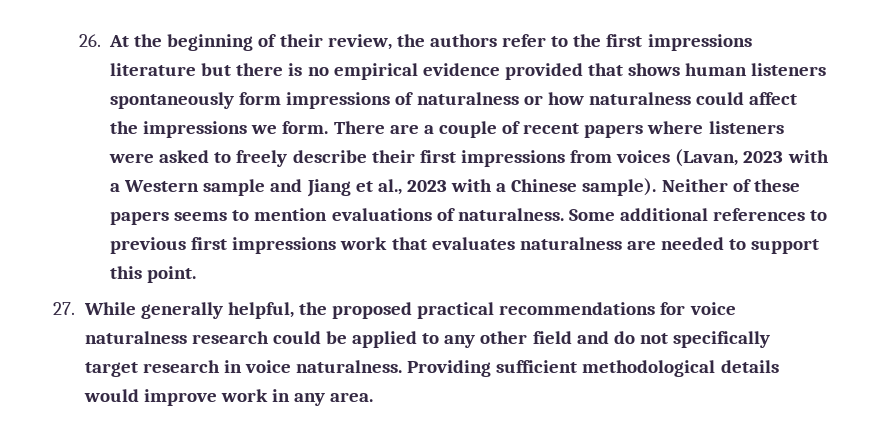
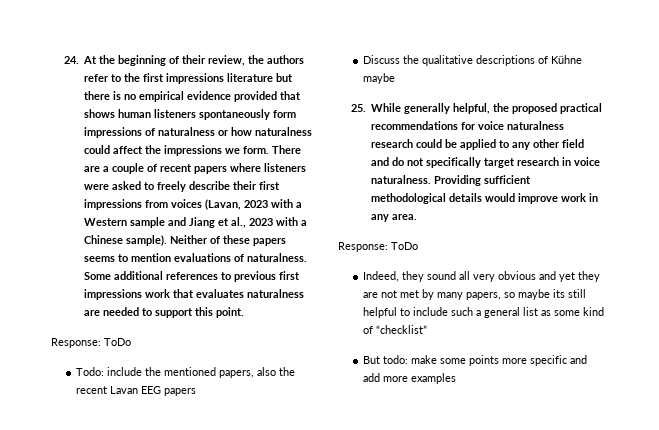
[78,34,101,47] 26. -> [63,56,79,64] 24.
[53,302,75,315] 27. -> [51,338,131,348] [75,367,295,378] [75,386,196,396] [362,55,582,66] [362,73,395,84] [350,104,366,112] Response: ToDo // Todo: include the mentioned papers, also the recent Lavan EEG papers // Discuss the qualitative descriptions of Kühne maybe // 25.
(374, 397) none -> [338,242,418,252] [362,271,600,282] [362,289,586,300] [362,307,604,318] [362,325,427,334] [362,355,587,366] [362,373,456,384] // Response: ToDo // Indeed, they sound all very obvious and yet they are not met by many papers, so maybe its still helpful to include such a general list as some kind of “checklist” // But todo: make some points more specific and add more examples

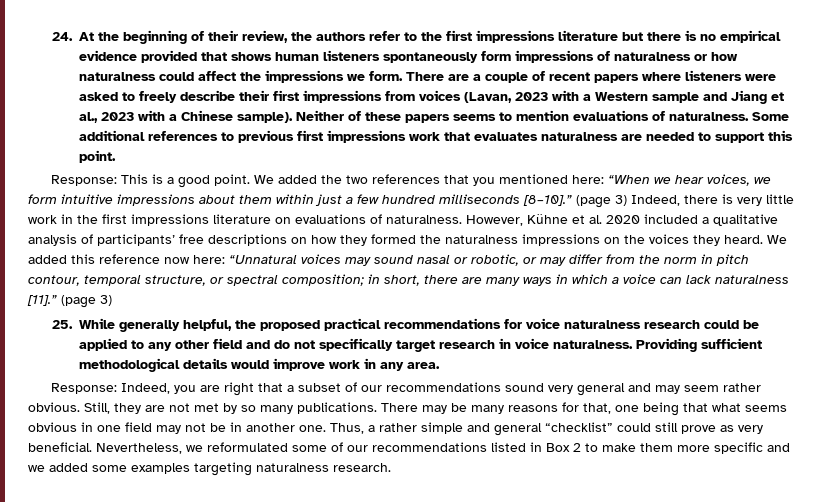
[104,338,131,346] [75,367,295,378] [75,386,196,396] [362,55,582,66] [362,73,395,84] ToDo // Todo: include the mentioned papers, also the recent Lavan EEG papers // Discuss the qualitative descriptions of Kühne maybe -> [121,174,772,188] [28,194,794,208] [28,214,778,226] [28,234,787,246] [28,254,749,266] [28,274,789,286] [27,295,112,308] This is a good point. We added the two references that you mentioned here: “When we hear voices, we form intuitive impressions about them within just a few hundred milliseconds [8–10].” (page 3) Indeed, there is very little work in the first impressions literature on evaluations of naturalness. However, Kühne et al. 2020 included a qualitative analysis of participants’ free descriptions on how they formed the naturalness impressions on the voices they heard. We added this reference now here: “Unnatural voices may sound nasal or robotic, or may differ from the norm in pitch contour, temporal structure, or spectral composition; in short, there are many ways in which a voice can lack naturalness [11].” (page 3)
[391,242,418,250] [362,271,575,282] ToDo // Indeed, they sound all very obvious and yet -> [121,382,762,396] [28,402,110,414] Indeed, you are right that a subset of our recommendations sound very general and may seem rather obvious. Still,
[436,289,586,300] [362,307,604,318] [362,325,427,334] [362,355,587,366] [362,373,456,384] many papers, so maybe its still helpful to include such a general list as some kind of “checklist” // But todo: make some points more specific and add more examples -> [241,402,787,416] [28,422,763,436] [28,442,790,454] [28,462,391,476] so many publications. There may be many reasons for that, one being that what seems obvious in one field may not be in another one. Thus, a rather simple and general “checklist” could still prove as very beneficial. Nevertheless, we reformulated some of our recommendations listed in Box 2 to make them more specific and we added some examples targeting naturalness research.

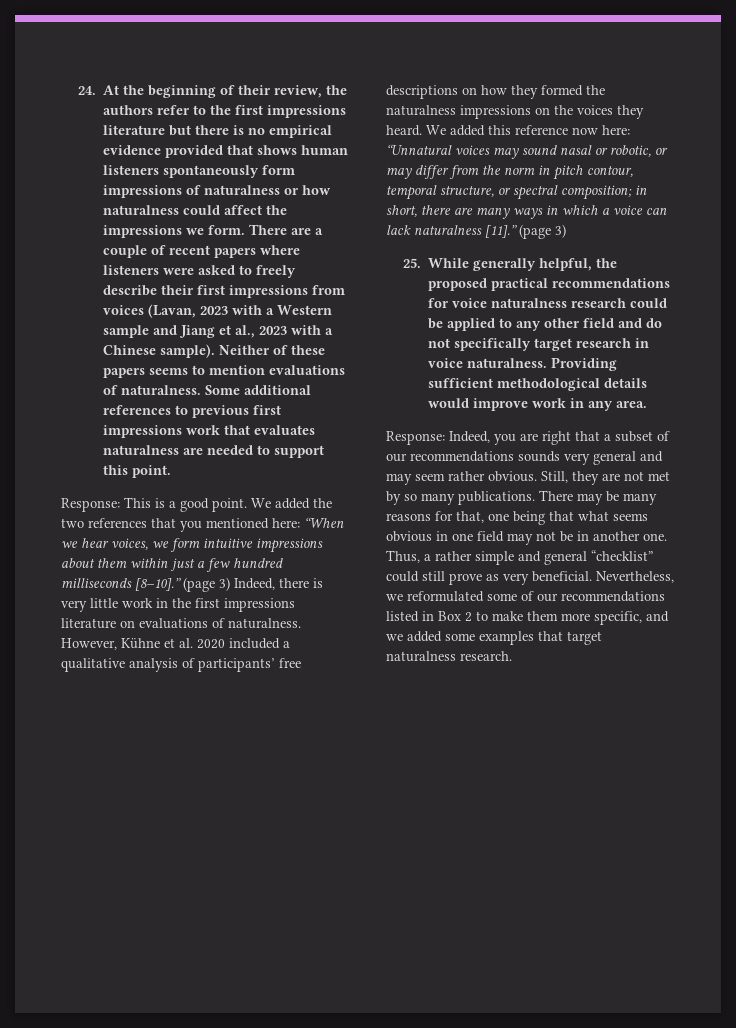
[505,383,545,392] sound -> [518,451,560,462] sounds
[714,442,763,454] specific -> [594,611,642,625] specific,
[194,462,252,476] targeting -> [538,631,602,645] that target

